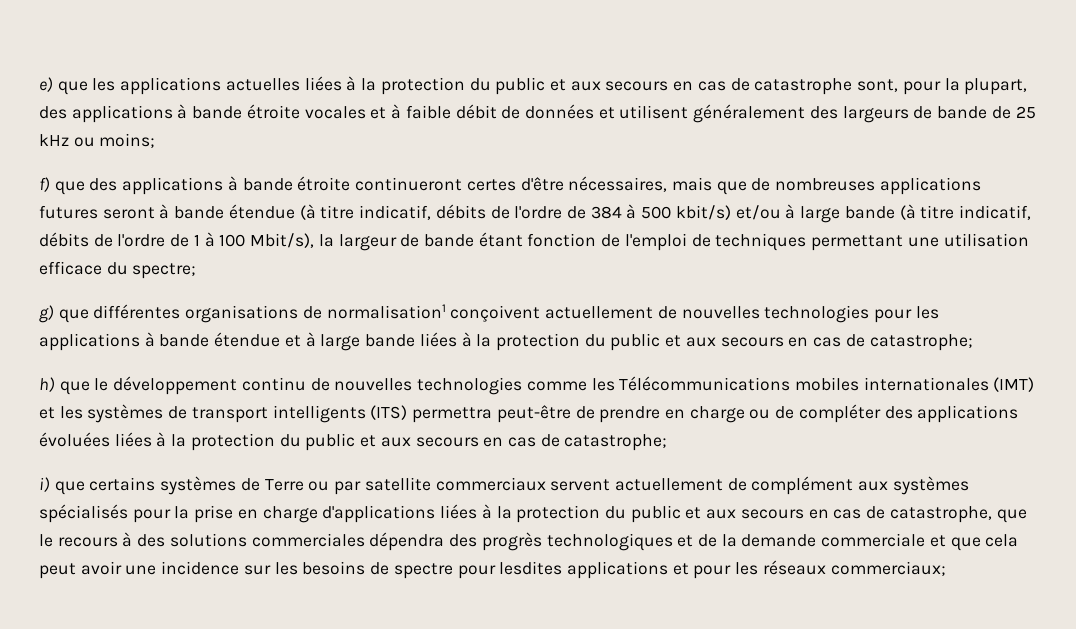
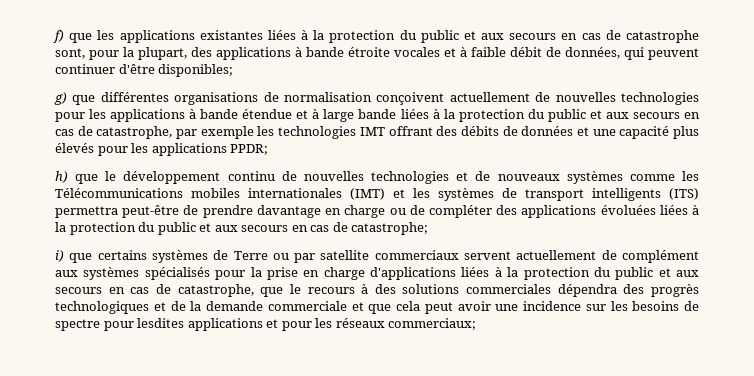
[39,77,53,92] e) -> [53,30,64,43] f)
[225,78,300,91] actuelles -> [199,30,263,40] existantes
[524,104,1036,123] [39,133,156,148] [39,176,981,195] [39,204,1031,223] [39,232,1029,251] [39,261,197,279] données et utilisent généralement des largeurs de bande de 25 kHz ou moins; // f) que des applications à bande étroite continueront certes d'être nécessaires, mais que de nombreuses applications futures seront à bande étendue (à titre indicatif, débits de l'ordre de 384 à 500 kbit/s) et/ou à large bande (à titre indicatif, débits de l'ordre de 1 à 100 Mbit/s), la largeur de bande étant fonction de l'emploi de techniques permettant une utilisation efficace du spectre; -> [565,47,699,60] [55,64,234,77] données, qui peuvent continuer d'être disponibles;
[326,304,446,319] normalisation1 -> [284,92,372,102] normalisation
[869,334,973,351] catastrophe; -> [96,126,699,139] [55,143,269,156] catastrophe, par exemple les technologies IMT offrant des débits de données et une capacité plus élevés pour les applications PPDR;
(523, 386) none -> [456,171,623,184] et de nouveaux systèmes
(661, 414) none -> [256,205,321,218] davantage

